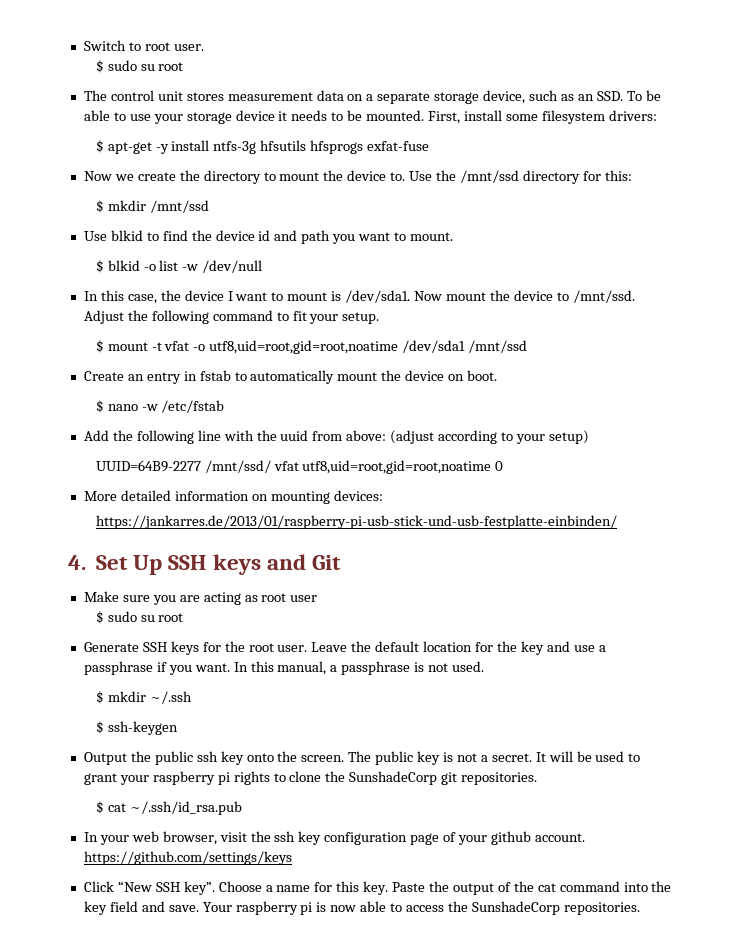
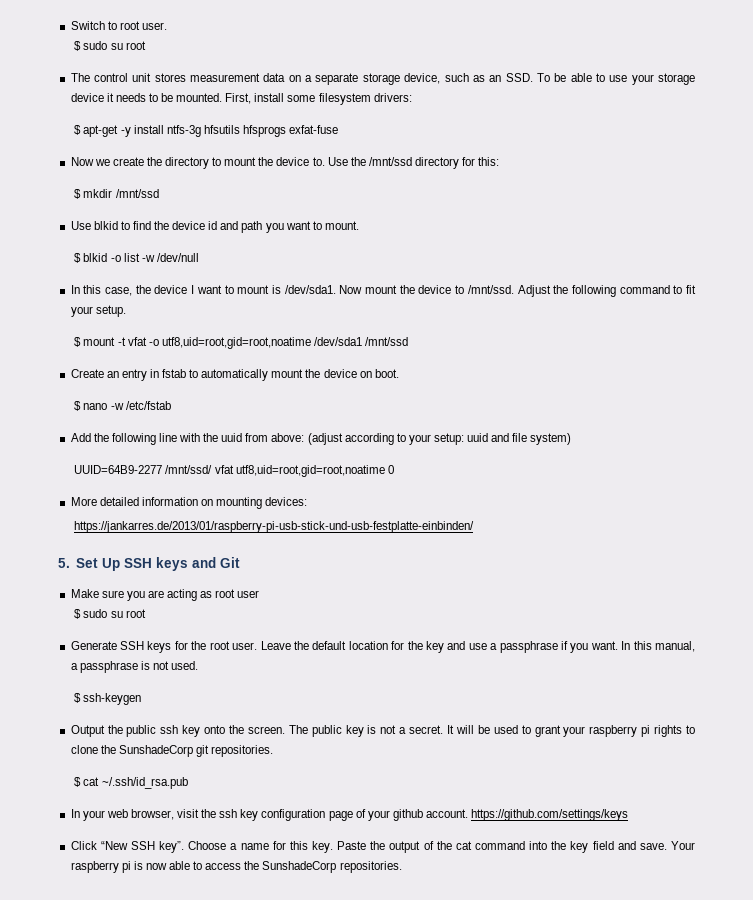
[548,430,589,444] setup) -> [434,433,572,445] setup: uuid and file system)
[68,555,86,570] 4. -> [58,558,70,568] 5.
[95,691,192,704] // $ mkdir ~/.ssh -> (199, 665) none

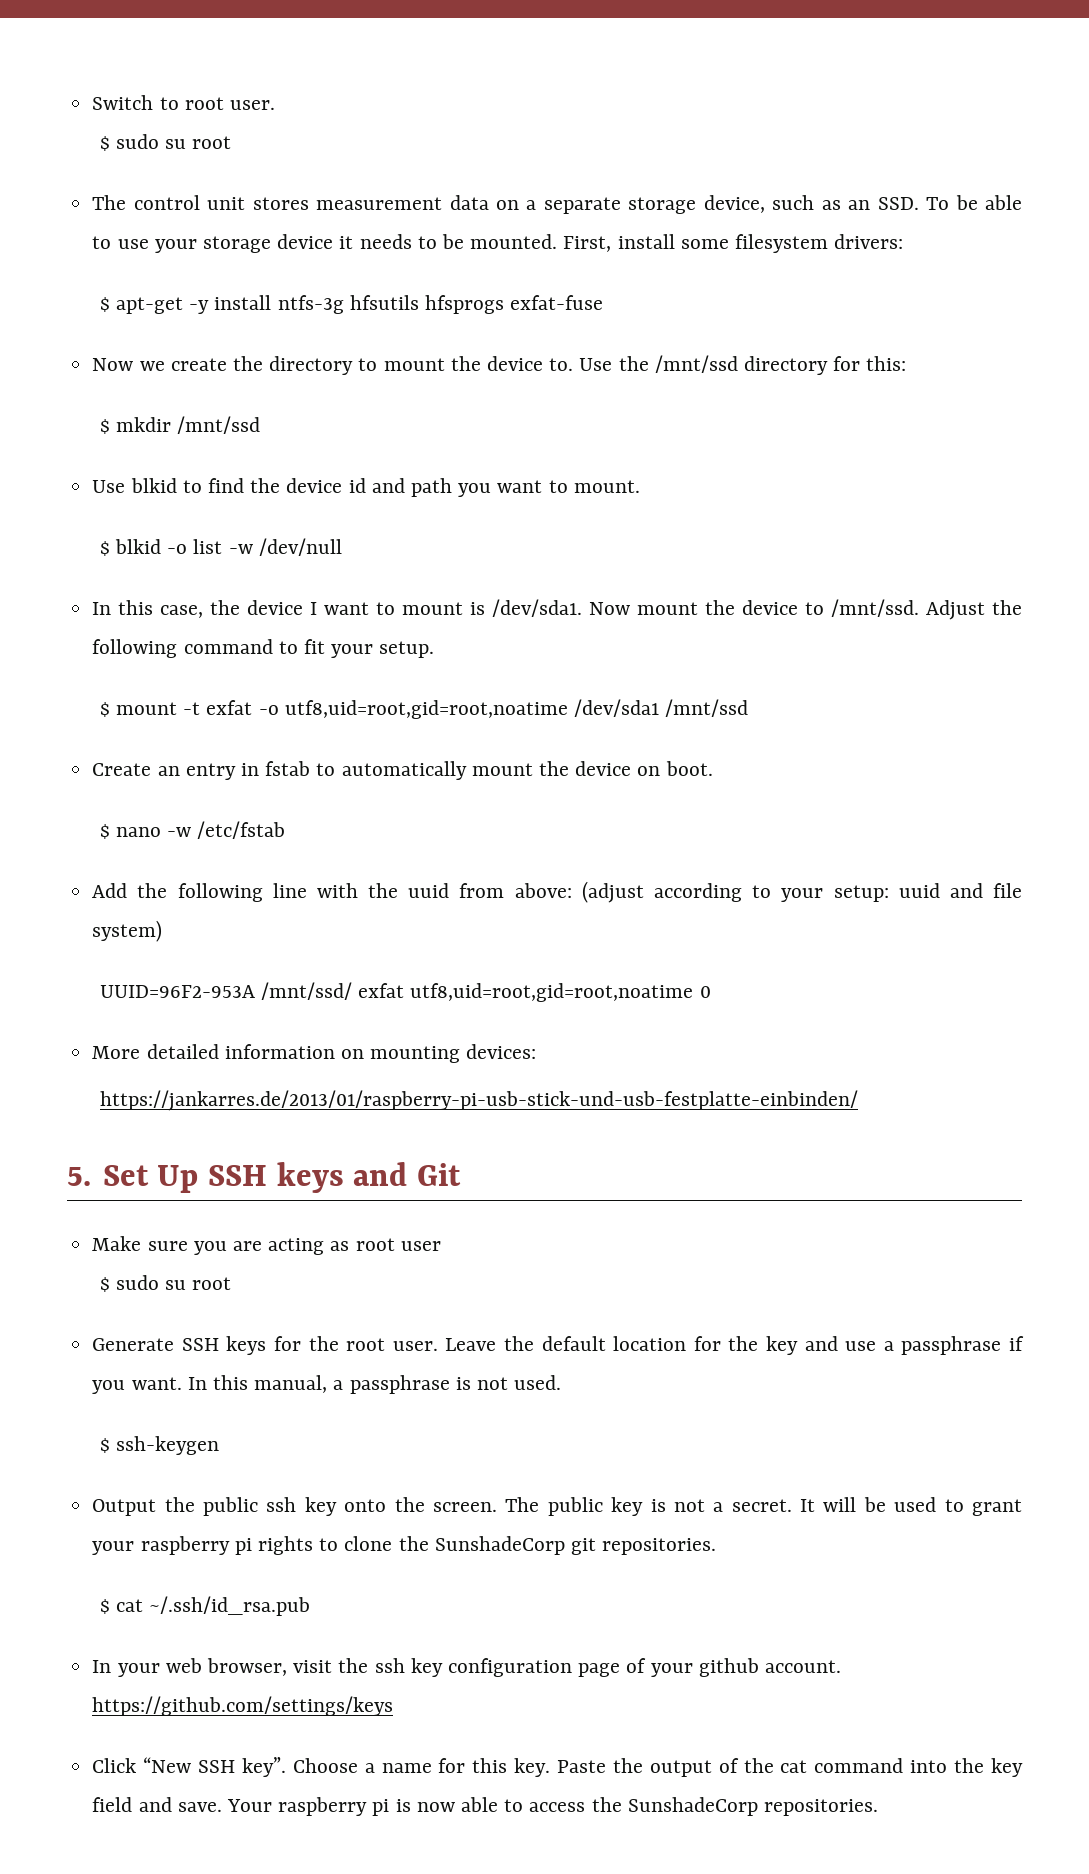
[127,337,147,346] vfat -> [206,700,253,715] exfat
[74,465,234,474] UUID=64B9-2277 /mnt/ssd/ vfat -> [99,982,405,1000] UUID=96F2-953A /mnt/ssd/ exfat

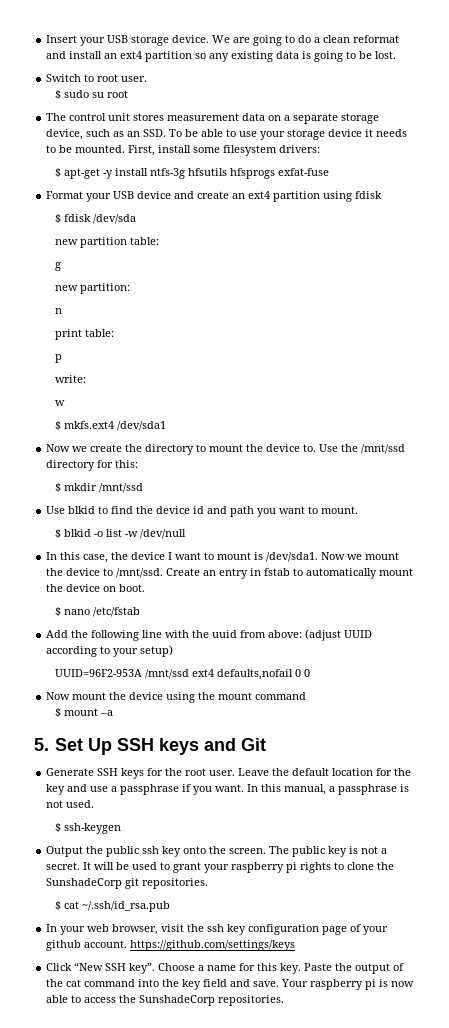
(92, 102) none -> [46,35,400,46] [46,51,397,62] Insert your USB storage device. We are going to do a clean reformat and install an ext4 partition so any existing data is going to be lost. //
(604, 302) none -> [46,191,383,202] [54,214,136,224] [54,237,159,248] [54,262,61,271] [54,283,130,294] [54,308,62,314] [54,329,114,340] [54,354,62,363] [54,375,86,383] [54,400,65,406] [54,421,166,431] // Format your USB device and create an ext4 partition using fdisk // $ fdisk /dev/sda // new partition table: // g // new partition: // n // print table: // p // write: // w // $ mkfs.ext4 /dev/sda1
(631, 608) none -> [347,554,363,560] we
[926,600,1023,620] [92,639,435,658] [99,699,749,719] Adjust the following command to fit your setup. // $ mount -t exfat -o utf8,uid=root,gid=root,noatime /dev/sda1 /mnt/ssd // -> (164, 573) none
[167,827,192,837] -w -> (90, 612) none
(644, 892) none -> [344,630,373,638] UUID
[833,883,1023,902] [92,920,163,942] [99,982,711,1002] [92,1044,537,1063] [99,1090,858,1111] setup: uuid and file system) // UUID=96F2-953A /mnt/ssd/ exfat utf8,uid=root,gid=root,noatime 0 // More detailed information on mounting devices: // https://jankarres.de/2013/01/raspberry-pi-usb-stick-und-usb-festplatte-einbinden/ -> [140,645,174,657] [54,669,310,680] [46,692,307,703] [54,708,113,717] setup) // UUID=96F2-953A /mnt/ssd ext4 defaults,nofail 0 0 // Now mount the device using the mount command // $ mount –a
[92,1236,441,1255] [99,1275,232,1292] // Make sure you are acting as root user // $ sudo su root -> (266, 744) none

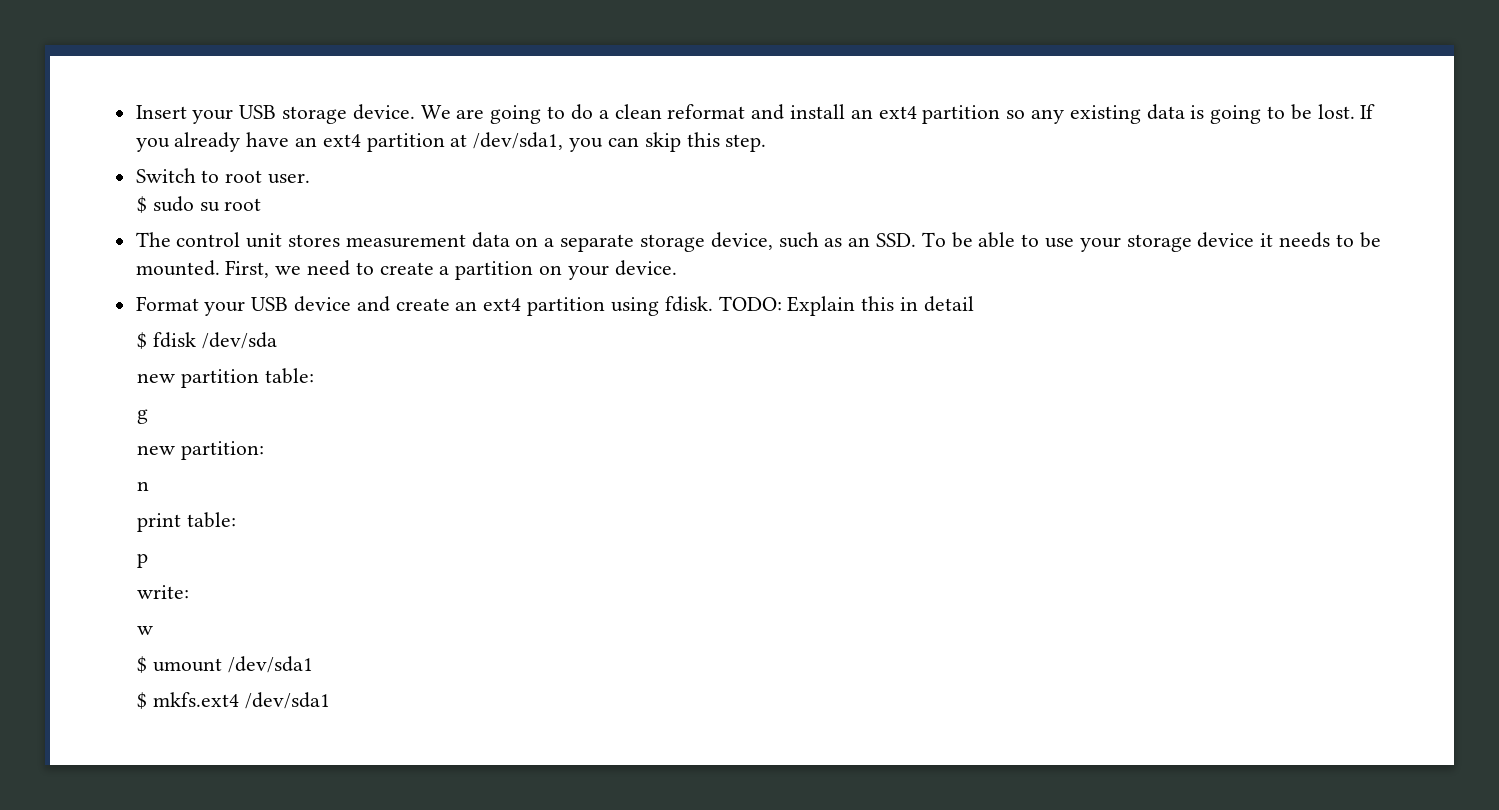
(397, 55) none -> [1360,104,1376,119] [135,132,767,152] If you already have an ext4 partition at /dev/sda1, you can skip this step.
[158,145,321,156] [54,168,329,179] install some filesystem drivers: // $ apt-get -y install ntfs-3g hfsutils hfsprogs exfat-fuse -> [275,260,677,280] we need to create a partition on your device.
[355,191,383,199] fdisk -> [664,296,974,316] fdisk. TODO: Explain this in detail
(65, 403) none -> [136,656,313,673] // $ umount /dev/sda1
[46,444,406,455] [46,460,139,471] [54,483,143,493] [46,506,359,517] [54,529,186,539] [46,552,400,563] [46,568,414,579] [46,584,146,592] [54,607,140,617] [46,629,373,641] [46,645,174,657] [54,669,310,680] [46,692,307,703] [54,708,113,717] [34,738,266,755] [46,768,412,779] [46,784,410,795] [46,800,95,808] [54,823,121,834] [46,846,388,857] [46,862,395,873] [46,878,209,889] [54,901,170,912] [46,924,389,935] [46,940,296,951] [46,962,405,974] [46,979,415,990] [46,995,285,1006] // Now we create the directory to mount the device to. Use the /mnt/ssd directory for this: // $ mkdir /mnt/ssd // Use blkid to find the device id and path you want to mount. // $ blkid -o list -w /dev/null // In this case, the device I want to mount is /dev/sda1. Now we mount the device to /mnt/ssd. Create an entry in fstab to automatically mount the device on boot. // $ nano /etc/fstab // Add the following line with the uuid from above: (adjust UUID according to your setup) // UUID=96F2-953A /mnt/ssd ext4 defaults,nofail 0 0 // Now mount the device using the mount command // $ mount –a // 5. Set Up SSH keys and Git // Generate SSH keys for the root user. Leave the default location for the key and use a passphrase if you want. In this manual, a passphrase is not used. // $ ssh-keygen // Output the public ssh key onto the screen. The public key is not a secret. It will be used to grant your raspberry pi rights to clone the SunshadeCorp git repositories. // $ cat ~/.ssh/id_rsa.pub // In your web browser, visit the ssh key configuration page of your github account. https://github.com/settings/keys // Click “New SSH key”. Choose a name for this key. Paste the output of the cat command into the key field and save. Your raspberry pi is now able to access the SunshadeCorp repositories. -> (330, 700) none

